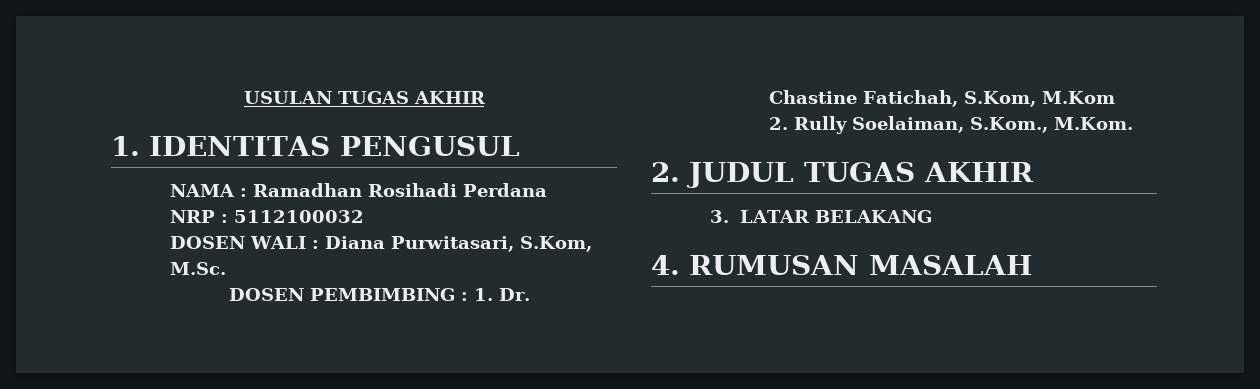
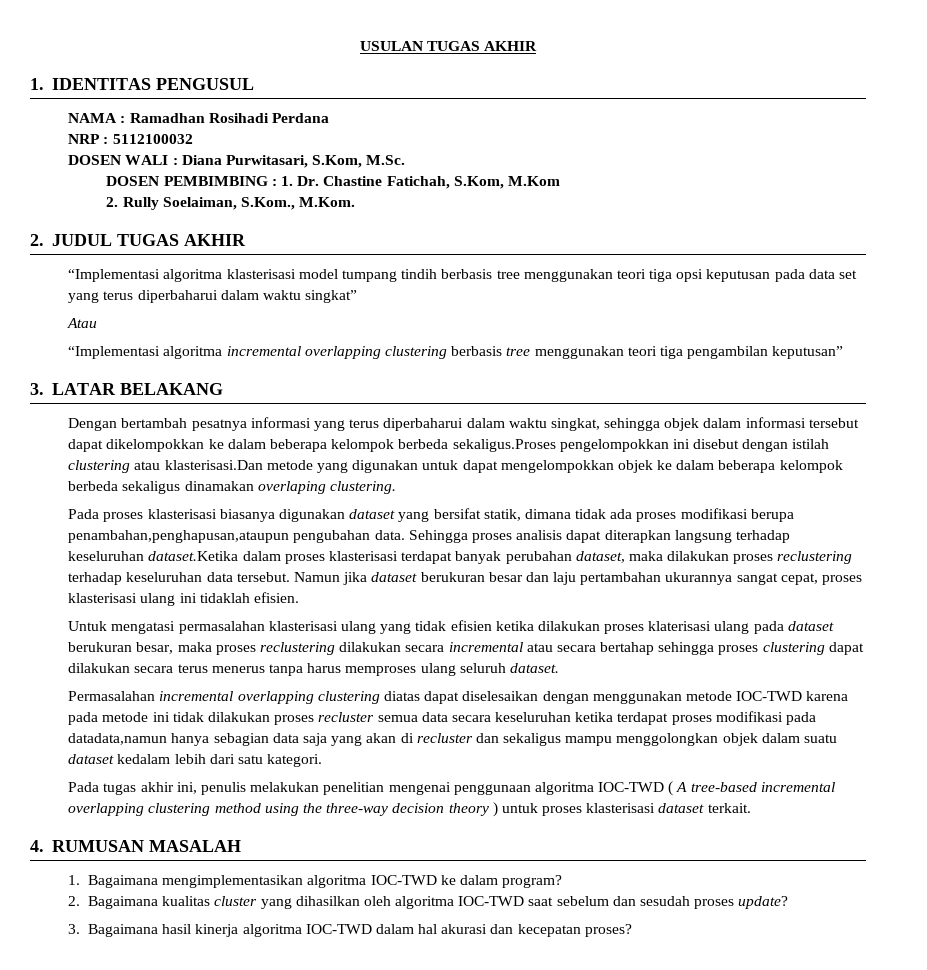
[710,210,932,223] [651,255,1032,275] 3. LATAR BELAKANG // 4. RUMUSAN MASALAH -> [68,269,858,282] [68,290,358,303] [67,318,98,328] [68,346,844,359] [30,383,223,395] [68,417,859,431] [68,439,830,452] [68,460,843,473] [68,481,396,494] [68,508,794,522] [68,530,790,543] [68,551,853,564] [68,572,863,585] [68,592,299,606] [68,620,834,634] [68,642,864,655] [68,663,559,676] [68,691,849,704] [68,711,817,725] [68,733,838,746] [68,754,323,767] [68,781,835,796] [68,802,751,817] [30,840,241,852] [68,875,563,888] [68,896,789,909] [68,924,632,937] “Implementasi algoritma klasterisasi model tumpang tindih berbasis tree menggunakan teori tiga opsi keputusan pada data set yang terus diperbaharui dalam waktu singkat” // Atau // “Implementasi algoritma incremental overlapping clustering berbasis tree menggunakan teori tiga pengambilan keputusan” // 3. LATAR BELAKANG // Dengan bertambah pesatnya informasi yang terus diperbaharui dalam waktu singkat, sehingga objek dalam informasi tersebut dapat dikelompokkan ke dalam beberapa kelompok berbeda sekaligus.Proses pengelompokkan ini disebut dengan istilah clustering atau klasterisasi.Dan metode yang digunakan untuk dapat mengelompokkan objek ke dalam beberapa kelompok berbeda sekaligus dinamakan overlaping clustering. // Pada proses klasterisasi biasanya digunakan dataset yang bersifat statik, dimana tidak ada proses modifikasi berupa penambahan,penghapusan,ataupun pengubahan data. Sehingga proses analisis dapat diterapkan langsung terhadap keseluruhan dataset.Ketika dalam proses klasterisasi terdapat banyak perubahan dataset, maka dilakukan proses reclustering terhadap keseluruhan data tersebut. Namun jika dataset berukuran besar dan laju pertambahan ukurannya sangat cepat, proses klasterisasi ulang ini tidaklah efisien. // Untuk mengatasi permasalahan klasterisasi ulang yang tidak efisien ketika dilakukan proses klaterisasi ulang pada dataset berukuran besar, maka proses reclustering dilakukan secara incremental atau secara bertahap sehingga proses clustering dapat dilakukan secara terus menerus tanpa harus memproses ulang seluruh dataset. // Permasalahan incremental overlapping clustering diatas dapat diselesaikan dengan menggunakan metode IOC-TWD karena pada metode ini tidak dilakukan proses recluster semua data secara keseluruhan ketika terdapat proses modifikasi pada datadata,namun hanya sebagian data saja yang akan di recluster dan sekaligus mampu menggolongkan objek dalam suatu dataset kedalam lebih dari satu kategori. // Pada tugas akhir ini, penulis melakukan penelitian mengenai penggunaan algoritma IOC-TWD ( A tree-based incremental overlapping clustering method using the three-way decision theory ) untuk proses klasterisasi dataset terkait. // 4. RUMUSAN MASALAH // 1. Bagaimana mengimplementasikan algoritma IOC-TWD ke dalam program? // 2. Bagaimana kualitas cluster yang dihasilkan oleh algoritma IOC-TWD saat sebelum dan sesudah proses update? // 3. Bagaimana hasil kinerja algoritma IOC-TWD dalam hal akurasi dan kecepatan proses?

